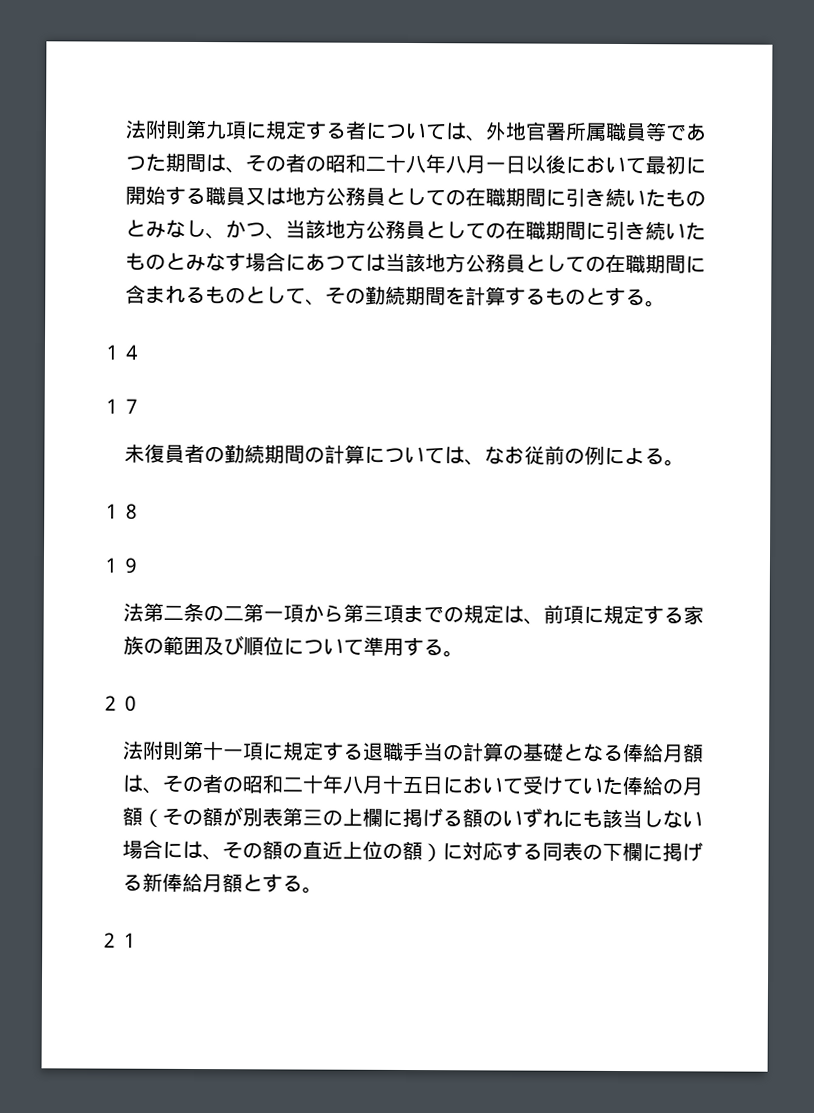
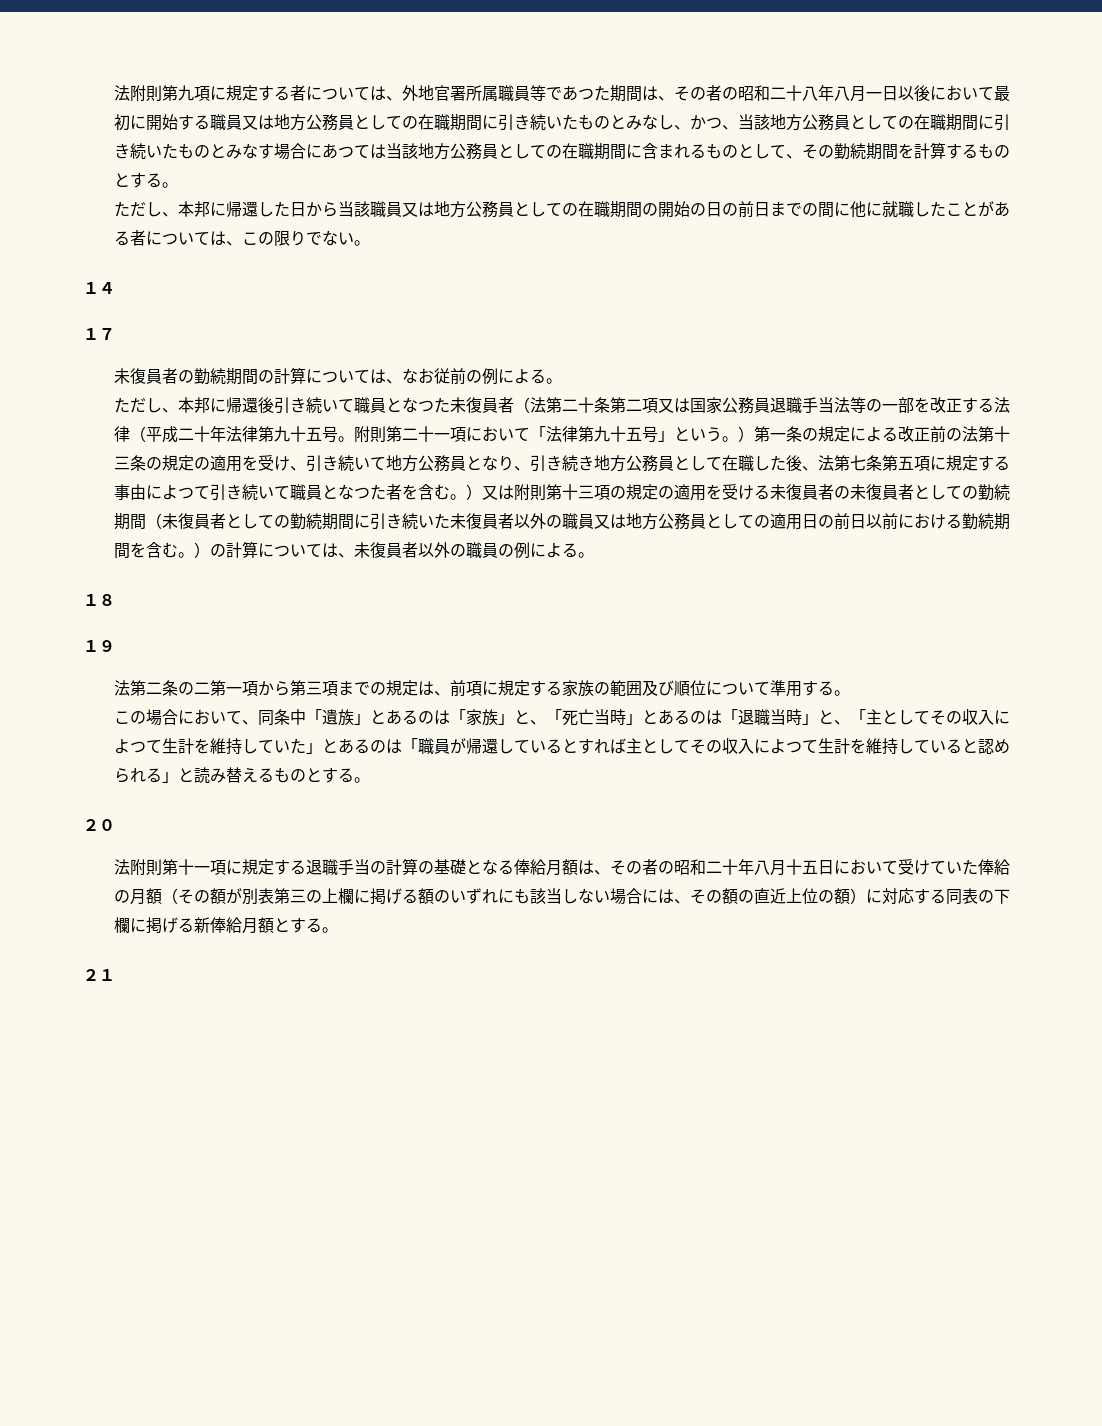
(666, 304) none -> [113,201,1010,218] [113,230,370,246] // ただし、本邦に帰還した日から当該職員又は地方公務員としての在職期間の開始の日の前日までの間に他に就職したことがある者については、この限りでない。
(685, 463) none -> [113,397,1010,414] [113,426,1010,443] [113,455,1010,472] [113,484,1010,501] [113,513,1010,530] [113,541,594,559] // ただし、本邦に帰還後引き続いて職員となつた未復員者（法第二十条第二項又は国家公務員退職手当法等の一部を改正する法律（平成二十年法律第九十五号。附則第二十一項において「法律第九十五号」という。）第一条の規定による改正前の法第十三条の規定の適用を受け、引き続いて地方公務員となり、引き続き地方公務員として在職した後、法第七条第五項に規定する事由によつて引き続いて職員となつた者を含む。）又は附則第十三項の規定の適用を受ける未復員者の未復員者としての勤続期間（未復員者としての勤続期間に引き続いた未復員者以外の職員又は地方公務員としての適用日の前日以前における勤続期間を含む。）の計算については、未復員者以外の職員の例による。
(464, 654) none -> [113,709,1010,726] [113,738,1010,755] [113,767,370,783] // この場合において、同条中「遺族」とあるのは「家族」と、「死亡当時」とあるのは「退職当時」と、「主としてその収入によつて生計を維持していた」とあるのは「職員が帰還しているとすれば主としてその収入によつて生計を維持していると認められる」と読み替えるものとする。

